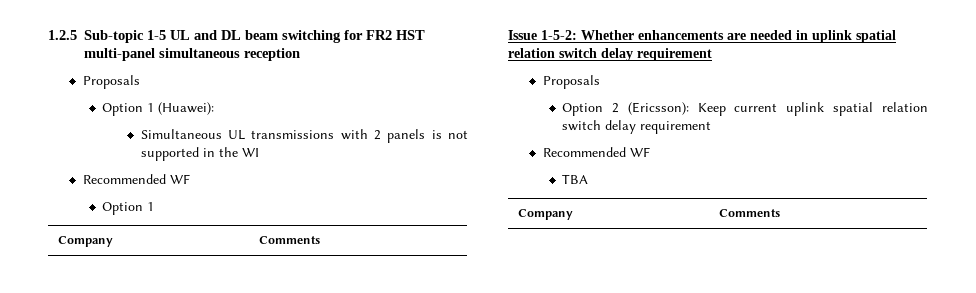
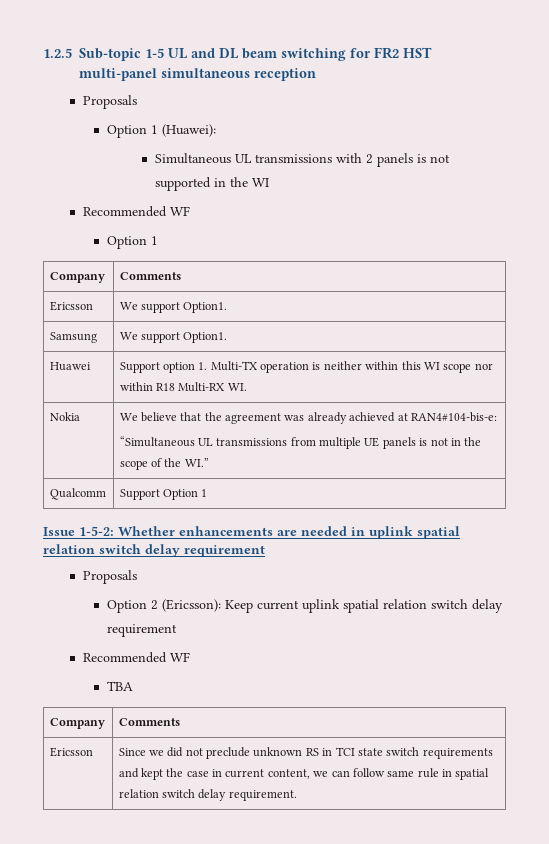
(320, 240) none -> [49,301,93,311] [119,302,228,313] [49,332,97,343] [119,332,228,343] [49,362,91,371] [119,361,493,373] [119,382,247,392] [49,412,80,421] [119,412,497,424] [119,436,482,449] [119,458,209,470] [49,488,106,500] [119,489,208,500] // Ericsson | We support Option1. // Samsung | We support Option1. // Huawei | Support option 1. Multi-TX operation is neither within this WI scope nor within R18 Multi-RX WI. // Nokia | We believe that the agreement was already achieved at RAN4#104-bis-e: // “Simultaneous UL transmissions from multiple UE panels is not in the scope of the WI.” // Qualcomm | Support Option 1
(780, 213) none -> [49,747,93,757] [118,747,493,759] [118,768,490,780] [118,789,297,801] // Ericsson | Since we did not preclude unknown RS in TCI state switch requirements and kept the case in current content, we can follow same rule in spatial relation switch delay requirement.

